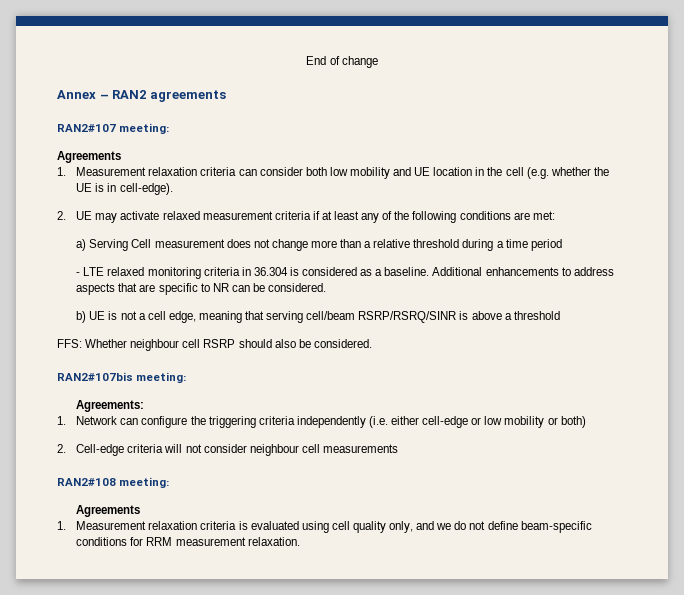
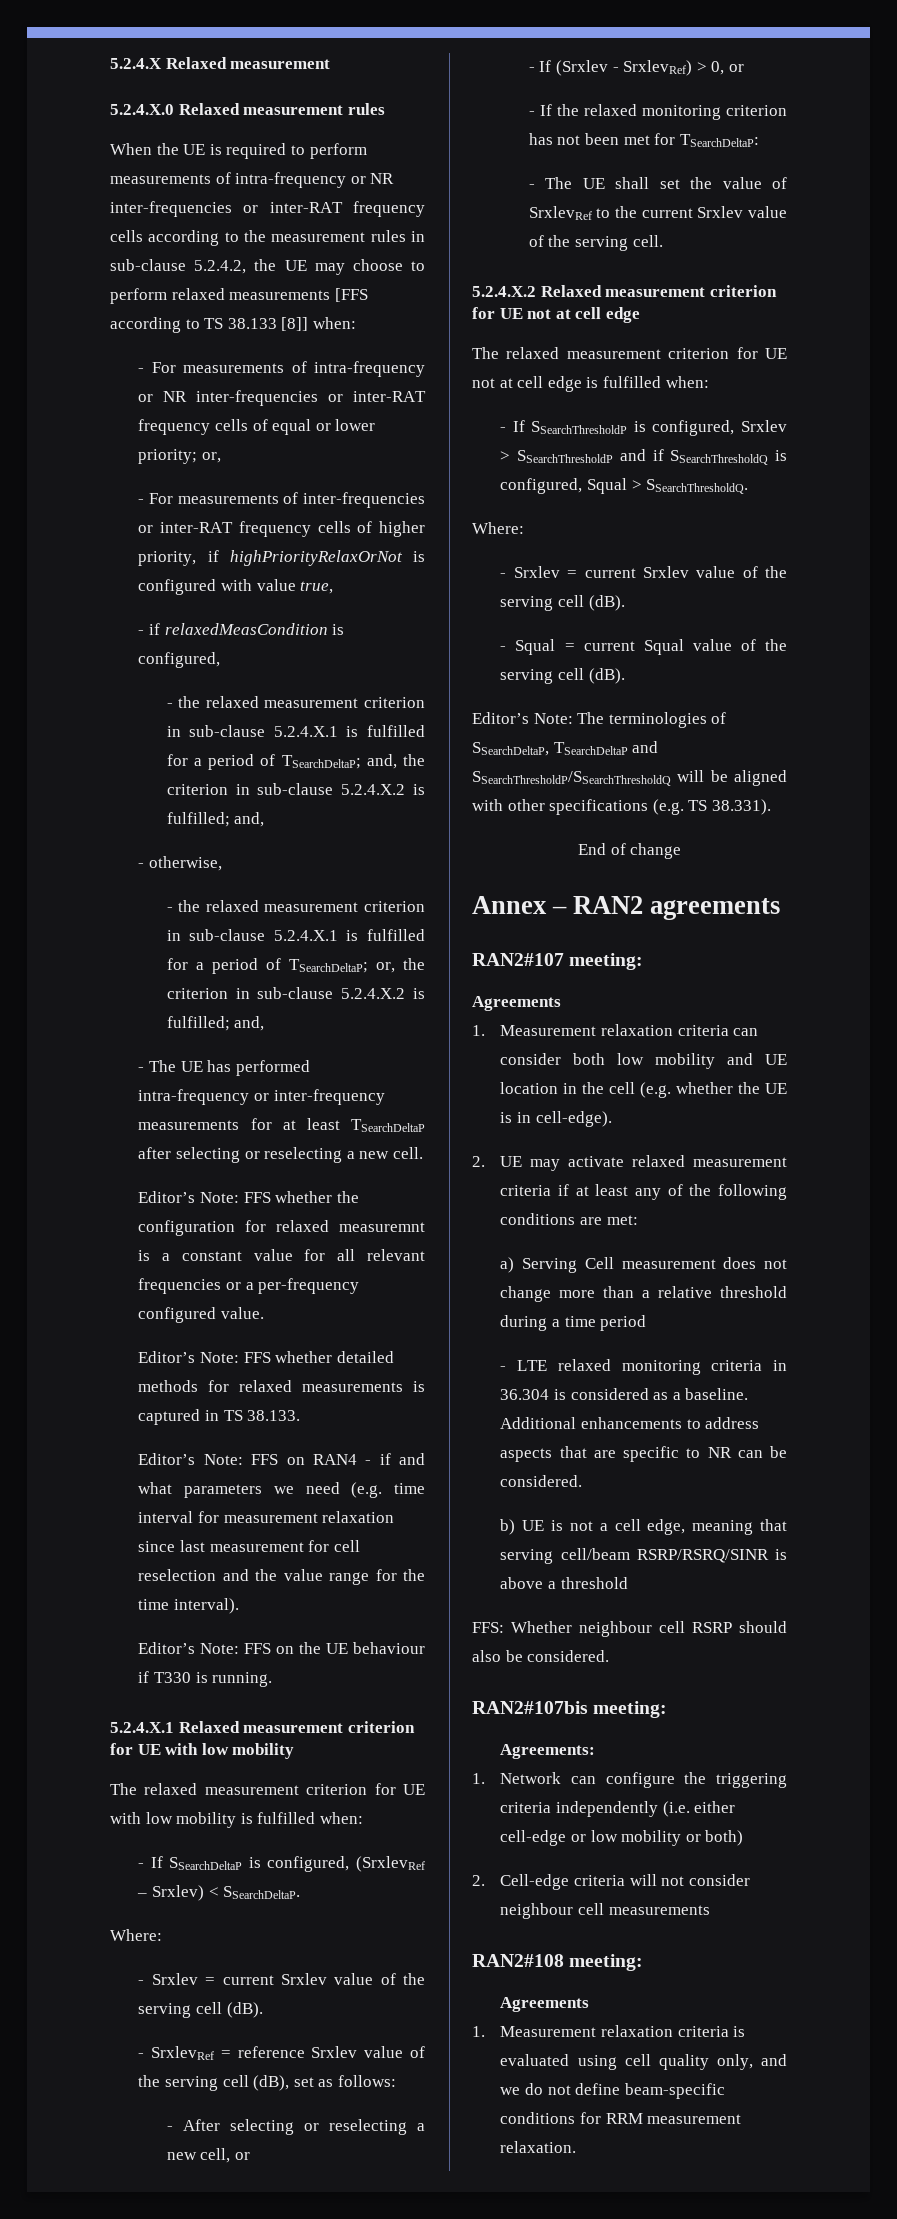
(306, 60) none -> [110,57,331,69] [110,103,385,115] [110,143,367,159] [110,172,395,188] [110,201,425,217] [110,230,425,246] [110,259,425,275] [110,288,368,304] [110,317,356,333] [138,361,425,377] [138,390,426,406] [138,419,376,435] [138,449,221,464] [138,492,425,508] [138,521,425,537] [138,550,425,566] [138,579,334,595] [138,623,345,635] [138,652,221,668] [166,696,425,708] [166,725,425,737] [166,754,425,770] [166,783,425,795] [166,812,265,827] [138,856,222,871] [166,900,425,912] [166,929,425,941] [166,958,425,974] [166,987,425,999] [166,1016,265,1031] [138,1060,310,1076] [138,1089,385,1105] [138,1118,425,1132] [138,1147,423,1163] [138,1191,359,1203] [138,1220,426,1236] [138,1249,425,1261] [138,1278,360,1294] [138,1307,264,1323] [138,1351,394,1363] [138,1380,425,1392] [138,1409,301,1425] [138,1453,425,1465] [138,1482,425,1498] [138,1511,395,1523] [138,1540,360,1552] [138,1569,425,1585] [138,1598,239,1614] [138,1642,425,1654] [138,1671,273,1687] [110,1721,415,1733] [110,1743,295,1759] [110,1783,425,1795] [110,1812,363,1828] [138,1856,425,1872] [137,1885,301,1901] [110,1929,162,1941] [138,1973,425,1985] [138,2002,263,2018] [138,2046,425,2060] [138,2075,396,2091] [166,2119,425,2135] [166,2148,250,2163] [528,60,744,76] [528,104,787,120] [528,133,759,147] [528,177,787,189] [528,206,787,220] [528,235,663,251] [472,285,777,297] [472,307,640,323] [472,347,787,359] [472,376,709,392] [500,420,787,436] [500,449,787,465] [500,478,749,494] [472,522,524,534] [500,566,787,578] [500,595,625,611] [500,639,787,655] [500,668,625,684] [472,712,727,728] [472,741,659,756] [472,770,787,786] [472,799,771,815] 5.2.4.X Relaxed measurement // 5.2.4.X.0 Relaxed measurement rules // When the UE is required to perform measurements of intra-frequency or NR inter-frequencies or inter-RAT frequency cells according to the measurement rules in sub-clause 5.2.4.2, the UE may choose to perform relaxed measurements [FFS according to TS 38.133 [8]] when: // - For measurements of intra-frequency or NR inter-frequencies or inter-RAT frequency cells of equal or lower priority; or, // - For measurements of inter-frequencies or inter-RAT frequency cells of higher priority, if highPriorityRelaxOrNot is configured with value true, // - if relaxedMeasCondition is configured, // - the relaxed measurement criterion in sub-clause 5.2.4.X.1 is fulfilled for a period of TSearchDeltaP; and, the criterion in sub-clause 5.2.4.X.2 is fulfilled; and, // - otherwise, // - the relaxed measurement criterion in sub-clause 5.2.4.X.1 is fulfilled for a period of TSearchDeltaP; or, the criterion in sub-clause 5.2.4.X.2 is fulfilled; and, // - The UE has performed intra-frequency or inter-frequency measurements for at least TSearchDeltaP after selecting or reselecting a new cell. // Editor’s Note: FFS whether the configuration for relaxed measuremnt is a constant value for all relevant frequencies or a per-frequency configured value. // Editor’s Note: FFS whether detailed methods for relaxed measurements is captured in TS 38.133. // Editor’s Note: FFS on RAN4 - if and what parameters we need (e.g. time interval for measurement relaxation since last measurement for cell reselection and the value range for the time interval). // Editor’s Note: FFS on the UE behaviour if T330 is running. // 5.2.4.X.1 Relaxed measurement criterion for UE with low mobility // The relaxed measurement criterion for UE with low mobility is fulfilled when: // - If SSearchDeltaP is configured, (SrxlevRef – Srxlev) < SSearchDeltaP. // Where: // - Srxlev = current Srxlev value of the serving cell (dB). // - SrxlevRef = reference Srxlev value of the serving cell (dB), set as follows: // - After selecting or reselecting a new cell, or // - If (Srxlev - SrxlevRef) > 0, or // - If the relaxed monitoring criterion has not been met for TSearchDeltaP: // - The UE shall set the value of SrxlevRef to the current Srxlev value of the serving cell. // 5.2.4.X.2 Relaxed measurement criterion for UE not at cell edge // The relaxed measurement criterion for UE not at cell edge is fulfilled when: // - If SSearchThresholdP is configured, Srxlev > SSearchThresholdP and if SSearchThresholdQ is configured, Squal > SSearchThresholdQ. // Where: // - Srxlev = current Srxlev value of the serving cell (dB). // - Squal = current Squal value of the serving cell (dB). // Editor’s Note: The terminologies of SSearchDeltaP, TSearchDeltaP and SSearchThresholdP/SSearchThresholdQ will be aligned with other specifications (e.g. TS 38.331). //

